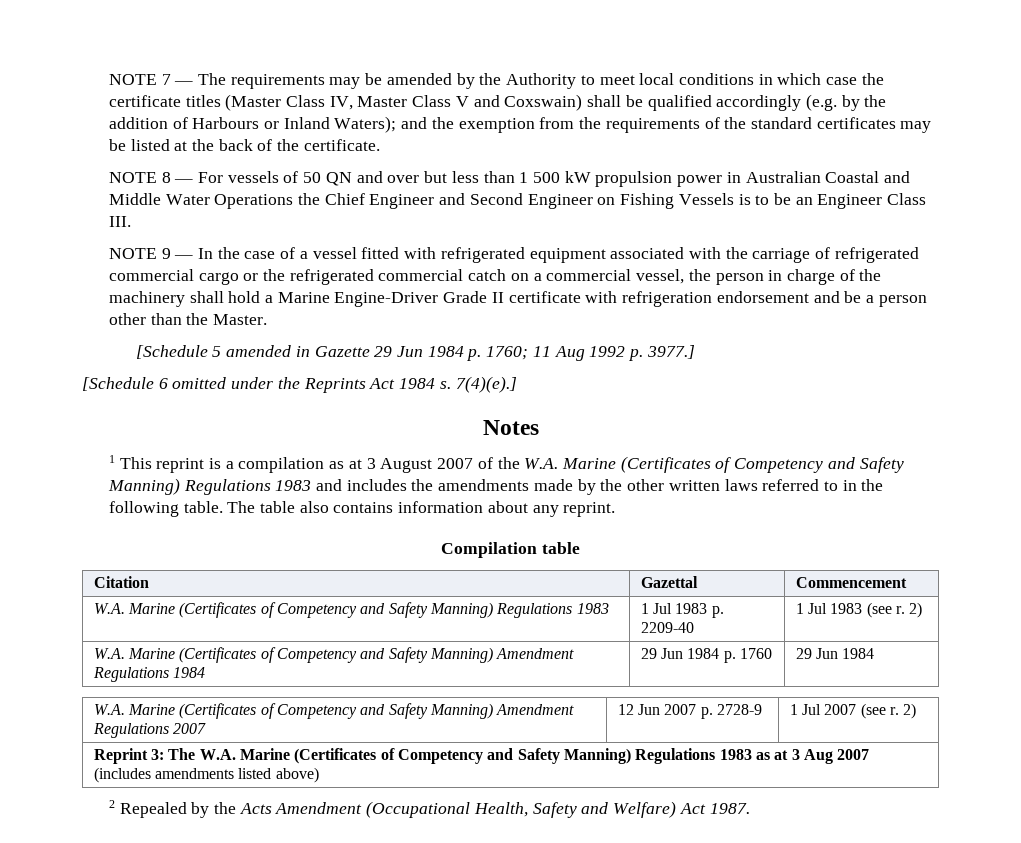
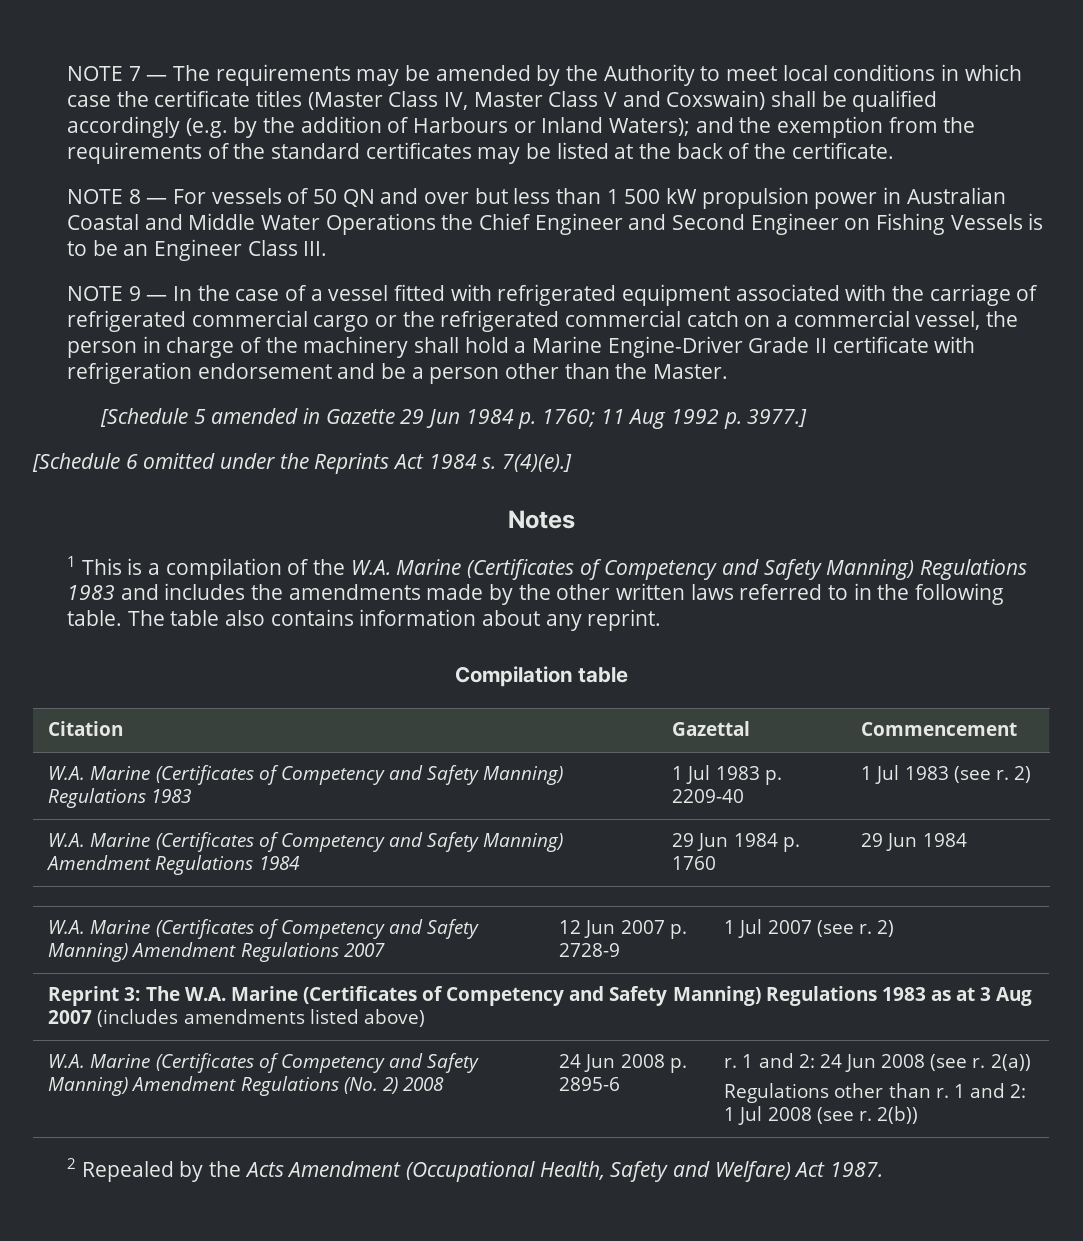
[156,458,205,473] reprint -> (122, 566) none
[329,458,474,473] as at 3 August 2007 -> (282, 569) none
(319, 775) none -> [48,1053,480,1073] [48,1076,444,1096] [559,1054,687,1073] [559,1077,621,1091] [724,1053,1031,1072] [724,1083,1027,1103] [724,1106,918,1125] // W.A. Marine (Certificates of Competency and Safety Manning) Amendment Regulations (No. 2) 2008 | 24 Jun 2008 p. 2895-6 | r. 1 and 2: 24 Jun 2008 (see r. 2(a)) // Regulations other than r. 1 and 2: 1 Jul 2008 (see r. 2(b))

